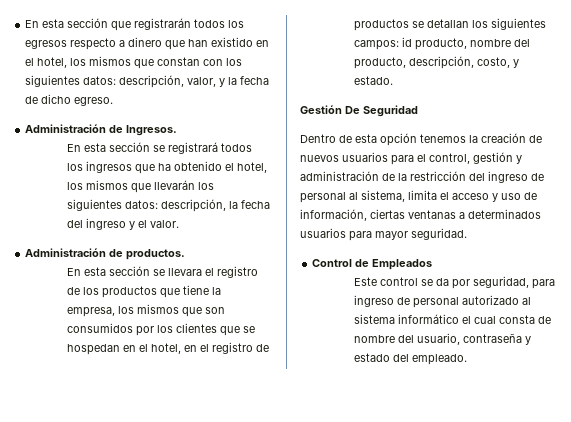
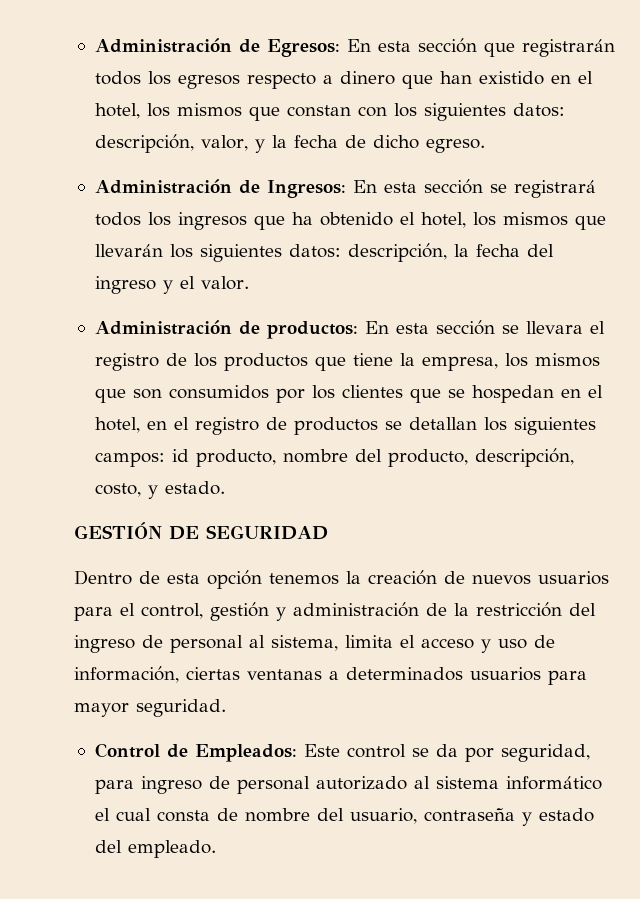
(25, 24) none -> [94,38,340,57] Administración de Egresos:
[126,125,178,136] Ingresos. // -> [266,180,346,198] Ingresos:
[126,249,186,260] productos. // -> [266,321,358,339] productos:
[300,105,418,117] Gestión De Seguridad -> [74,522,328,540] GESTIÓN DE SEGURIDAD
[372,259,433,270] Empleados // -> [194,744,297,762] Empleados:

